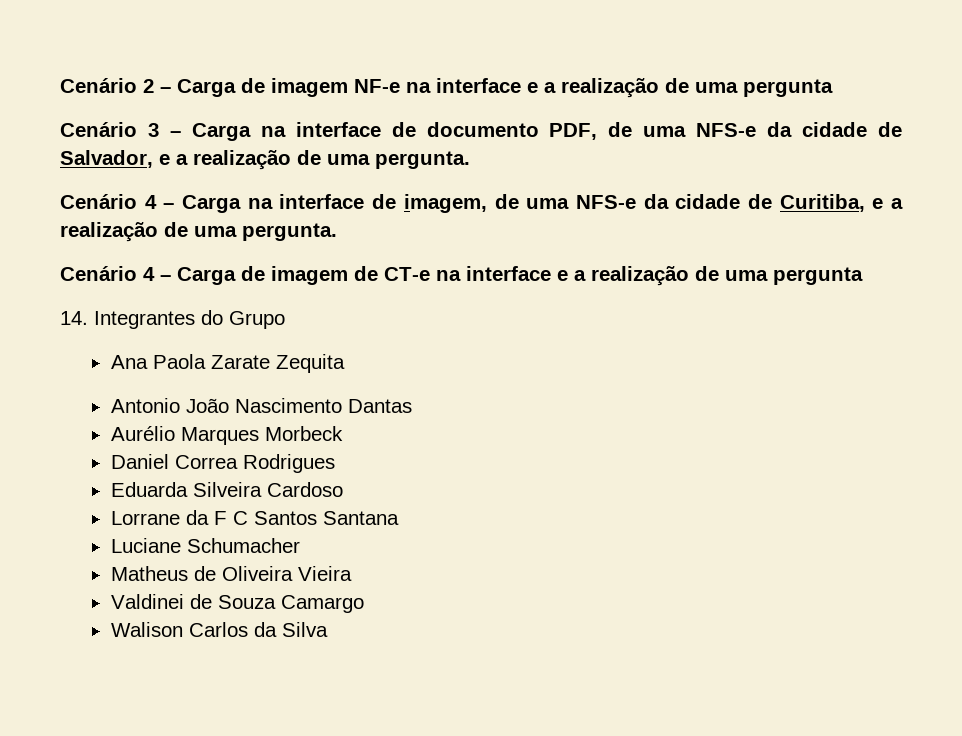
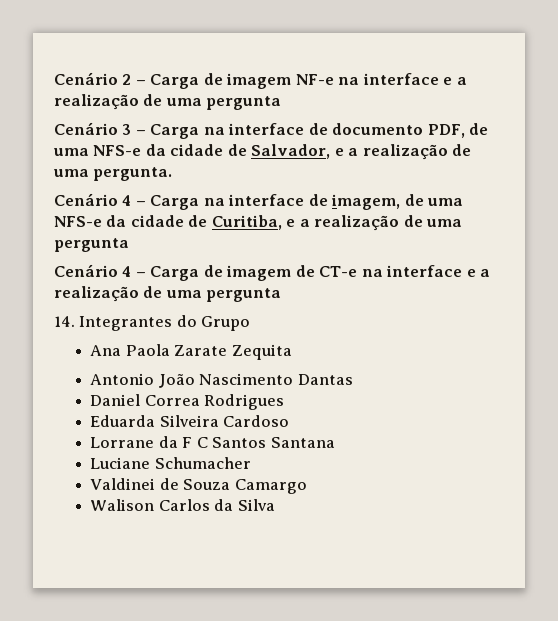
[242,223,337,241] pergunta. -> [54,238,129,252] pergunta
[110,426,343,445] // Aurélio Marques Morbeck -> (353, 379) none
[110,566,352,581] // Matheus de Oliveira Vieira -> (251, 463) none

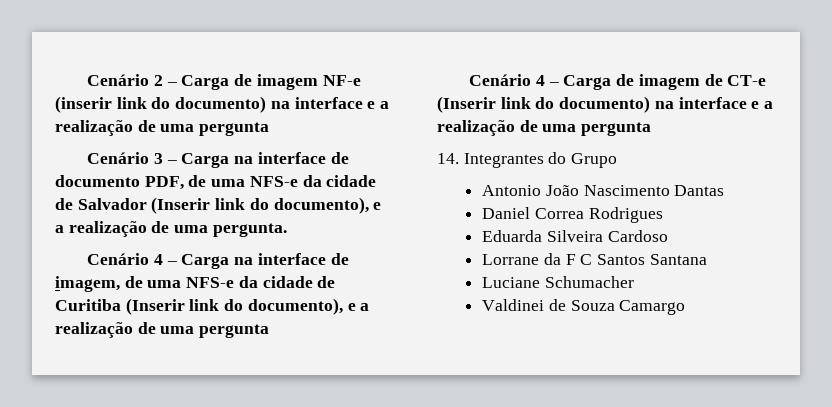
(334, 79) none -> [55,96,267,113] (inserir link do documento)
[251,144,331,159] Salvador, -> [77,197,369,214] Salvador (Inserir link do documento),
[211,215,282,230] Curitiba, -> [55,298,343,315] Curitiba (Inserir link do documento),
(358, 271) none -> [437,96,651,113] (Inserir link do documento)
[90,344,292,360] // Ana Paola Zarate Zequita -> (618, 160) none
[90,499,275,511] // Walison Carlos da Silva -> (686, 307) none

